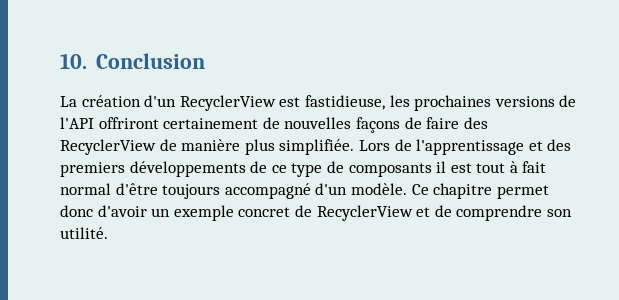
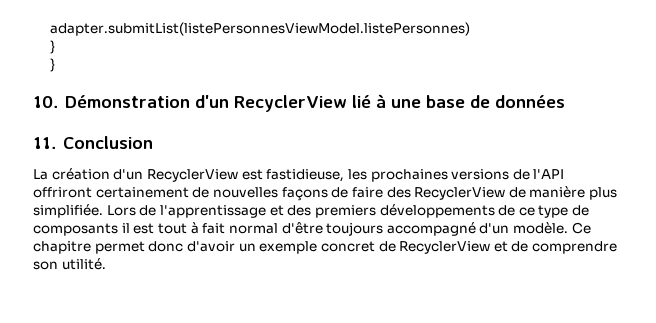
[60,53,87,69] 10. -> [50,22,471,36] [50,40,56,54] [50,58,56,72] [33,94,565,112] [33,137,56,149] adapter.submitList(listePersonnesViewModel.listePersonnes) // } // } // 10. Démonstration d'un RecyclerView lié à une base de données // 11.

